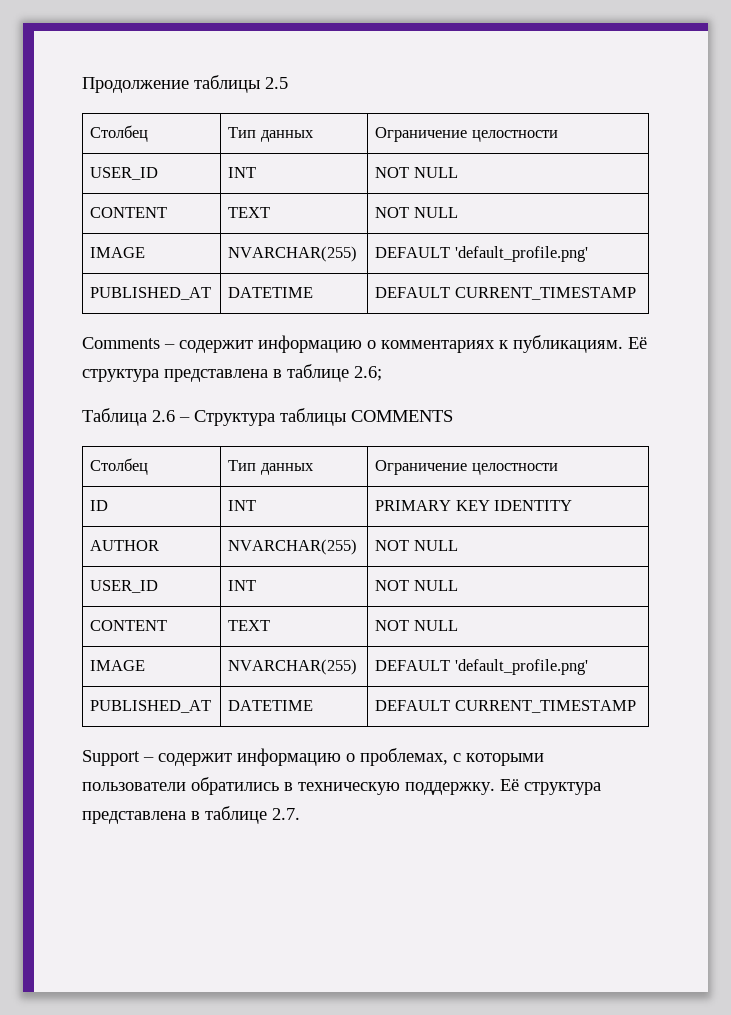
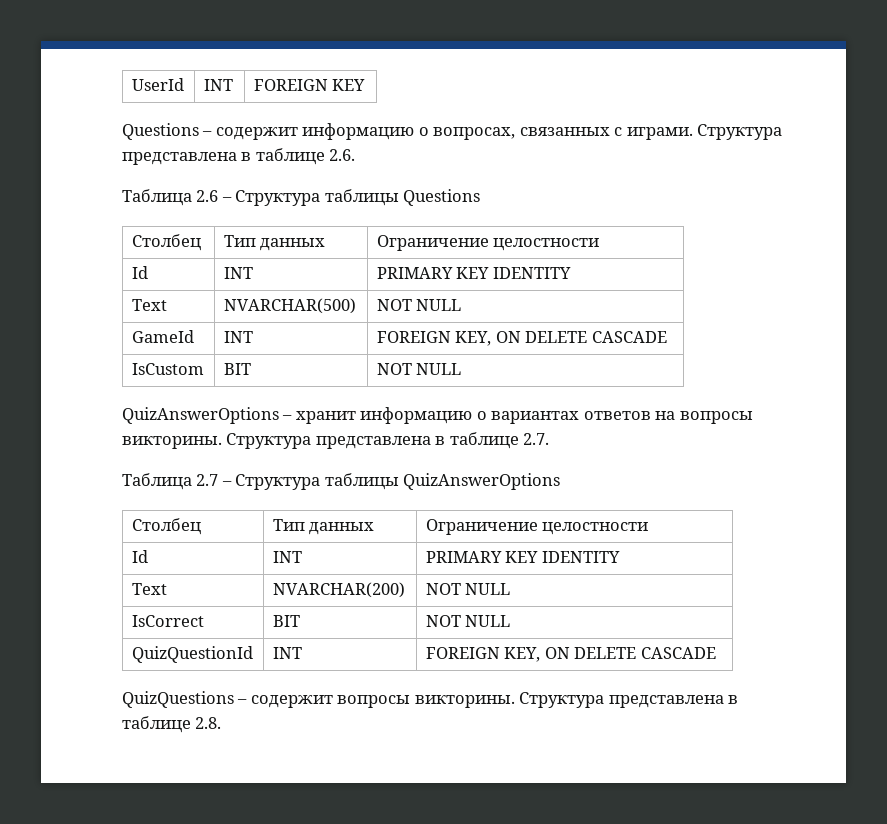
[82,75,288,93] [90,125,149,142] [228,127,314,142] [375,127,558,142] [90,167,159,180] [228,167,257,178] [375,167,458,178] [90,207,168,218] [228,207,271,218] [375,207,458,218] [90,247,146,258] [228,246,358,262] [375,246,588,262] [90,287,212,300] [228,287,314,298] [375,287,636,300] [82,335,647,353] [82,364,382,382] [82,408,453,426] [90,458,149,475] [228,460,314,475] [375,460,558,475] [90,500,109,511] [228,500,257,511] [375,500,573,511] [90,540,160,551] [228,539,358,555] [375,540,458,551] [90,580,159,593] [228,580,257,591] [375,580,458,591] [90,620,168,631] [228,620,271,631] [375,620,458,631] [90,660,146,671] [228,659,358,675] [375,659,588,675] [90,700,212,713] [228,700,314,711] [375,700,636,713] [82,748,544,766] [82,777,601,795] [82,806,300,824] Продолжение таблицы 2.5 // Столбец | Тип данных | Ограничение целостности // USER_ID | INT | NOT NULL // CONTENT | TEXT | NOT NULL // IMAGE | NVARCHAR(255) | DEFAULT 'default_profile.png' // PUBLISHED_AT | DATETIME | DEFAULT CURRENT_TIMESTAMP // Comments – содержит информацию о комментариях к публикациям. Её структура представлена в таблице 2.6; // Таблица 2.6 – Структура таблицы COMMENTS // Столбец | Тип данных | Ограничение целостности // ID | INT | PRIMARY KEY IDENTITY // AUTHOR | NVARCHAR(255) | NOT NULL // USER_ID | INT | NOT NULL // CONTENT | TEXT | NOT NULL // IMAGE | NVARCHAR(255) | DEFAULT 'default_profile.png' // PUBLISHED_AT | DATETIME | DEFAULT CURRENT_TIMESTAMP // Support – содержит информацию о проблемах, с которыми пользователи обратились в техническую поддержку. Её структура представлена в таблице 2.7. -> [131,78,184,91] [203,79,233,91] [253,79,366,91] [122,123,783,140] [122,148,356,165] [122,189,481,206] [131,234,201,251] [223,235,326,251] [376,235,600,251] [131,266,148,279] [223,267,253,279] [376,267,571,279] [131,299,167,311] [223,298,356,314] [376,299,462,311] [131,330,194,343] [223,331,253,343] [376,331,667,346] [131,363,204,375] [223,363,251,375] [376,363,462,375] [122,407,753,424] [122,432,550,449] [122,473,561,490] [131,518,201,535] [272,519,375,535] [425,519,649,535] [131,550,148,563] [272,551,302,563] [425,551,620,563] [131,583,167,595] [272,582,405,598] [425,583,511,595] [131,615,204,627] [272,615,300,627] [425,615,511,627] [131,646,253,663] [272,647,302,659] [425,647,716,662] [122,691,739,708] [122,716,222,733] UserId | INT | FOREIGN KEY // Questions – содержит информацию о вопросах, связанных с играми. Структура представлена в таблице 2.6. // Таблица 2.6 – Структура таблицы Questions // Столбец | Тип данных | Ограничение целостности // Id | INT | PRIMARY KEY IDENTITY // Text | NVARCHAR(500) | NOT NULL // GameId | INT | FOREIGN KEY, ON DELETE CASCADE // IsCustom | BIT | NOT NULL // QuizAnswerOptions – хранит информацию о вариантах ответов на вопросы викторины. Структура представлена в таблице 2.7. // Таблица 2.7 – Структура таблицы QuizAnswerOptions // Столбец | Тип данных | Ограничение целостности // Id | INT | PRIMARY KEY IDENTITY // Text | NVARCHAR(200) | NOT NULL // IsCorrect | BIT | NOT NULL // QuizQuestionId | INT | FOREIGN KEY, ON DELETE CASCADE // QuizQuestions – содержит вопросы викторины. Структура представлена в таблице 2.8.

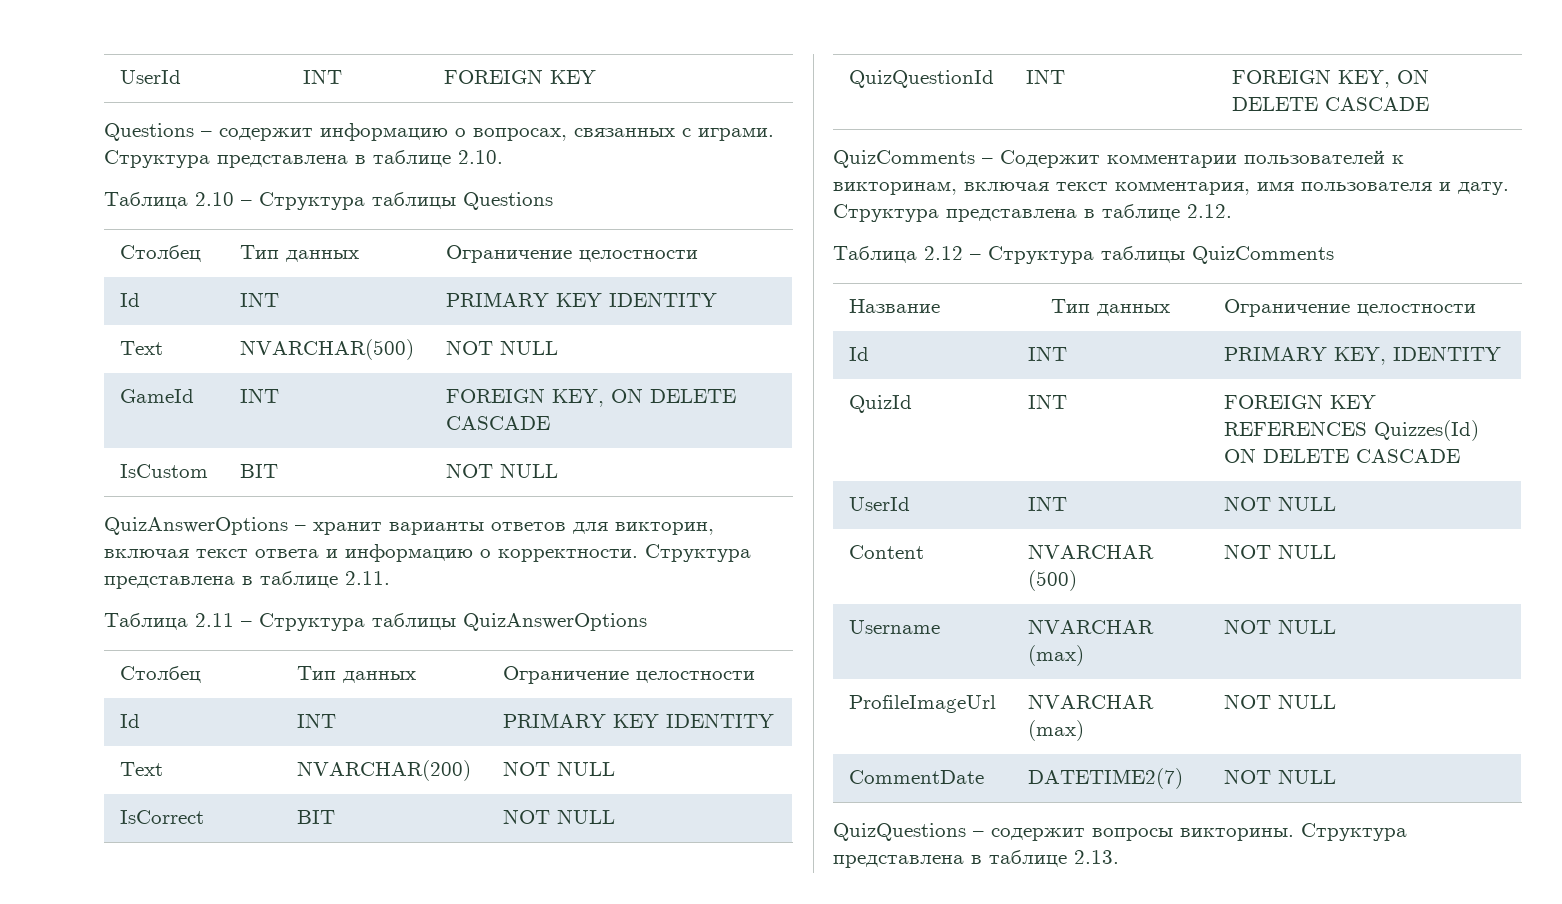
[329,149,356,161] [122,189,219,206] 2.6. // Таблица 2.6 -> [458,150,503,164] [104,192,234,209] 2.10. // Таблица 2.10
[360,407,753,424] [122,432,550,449] [122,473,219,490] информацию о вариантах ответов на вопросы викторины. Структура представлена в таблице 2.7. // Таблица 2.7 -> [389,522,714,535] [104,544,751,562] [104,571,390,589] [104,613,234,630] варианты ответов для викторин, включая текст ответа и информацию о корректности. Структура представлена в таблице 2.11. // Таблица 2.11
(716, 653) none -> [833,150,1404,168] [833,182,1509,195] [833,204,1232,222] [833,246,1334,264] [848,299,940,313] [1051,299,1170,316] [1223,299,1476,317] [848,347,869,361] [1027,346,1067,361] [1223,346,1501,365] [848,395,912,413] [1027,394,1067,409] [1223,394,1376,409] [1223,420,1479,441] [1223,448,1460,463] [848,497,910,511] [1027,496,1067,511] [1223,496,1336,511] [848,545,924,559] [1027,544,1154,559] [1027,570,1077,591] [1223,544,1336,559] [848,620,940,634] [1027,619,1154,634] [1027,645,1084,666] [1223,619,1336,634] [848,695,996,713] [1027,694,1154,709] [1027,720,1084,741] [1223,694,1336,709] [848,770,984,784] [1027,768,1183,789] [1223,769,1336,784] // QuizComments – Содержит комментарии пользователей к викторинам, включая текст комментария, имя пользователя и дату. Структура представлена в таблице 2.12. // Таблица 2.12 – Структура таблицы QuizComments // Название | Тип данных | Ограничение целостности // Id | INT | PRIMARY KEY, IDENTITY // QuizId | INT | FOREIGN KEY REFERENCES Quizzes(Id) ON DELETE CASCADE // UserId | INT | NOT NULL // Content | NVARCHAR (500) | NOT NULL // Username | NVARCHAR (max) | NOT NULL // ProfileImageUrl | NVARCHAR (max) | NOT NULL // CommentDate | DATETIME2(7) | NOT NULL
[195,717,222,729] 2.8. -> [1074,850,1119,864] 2.13.

